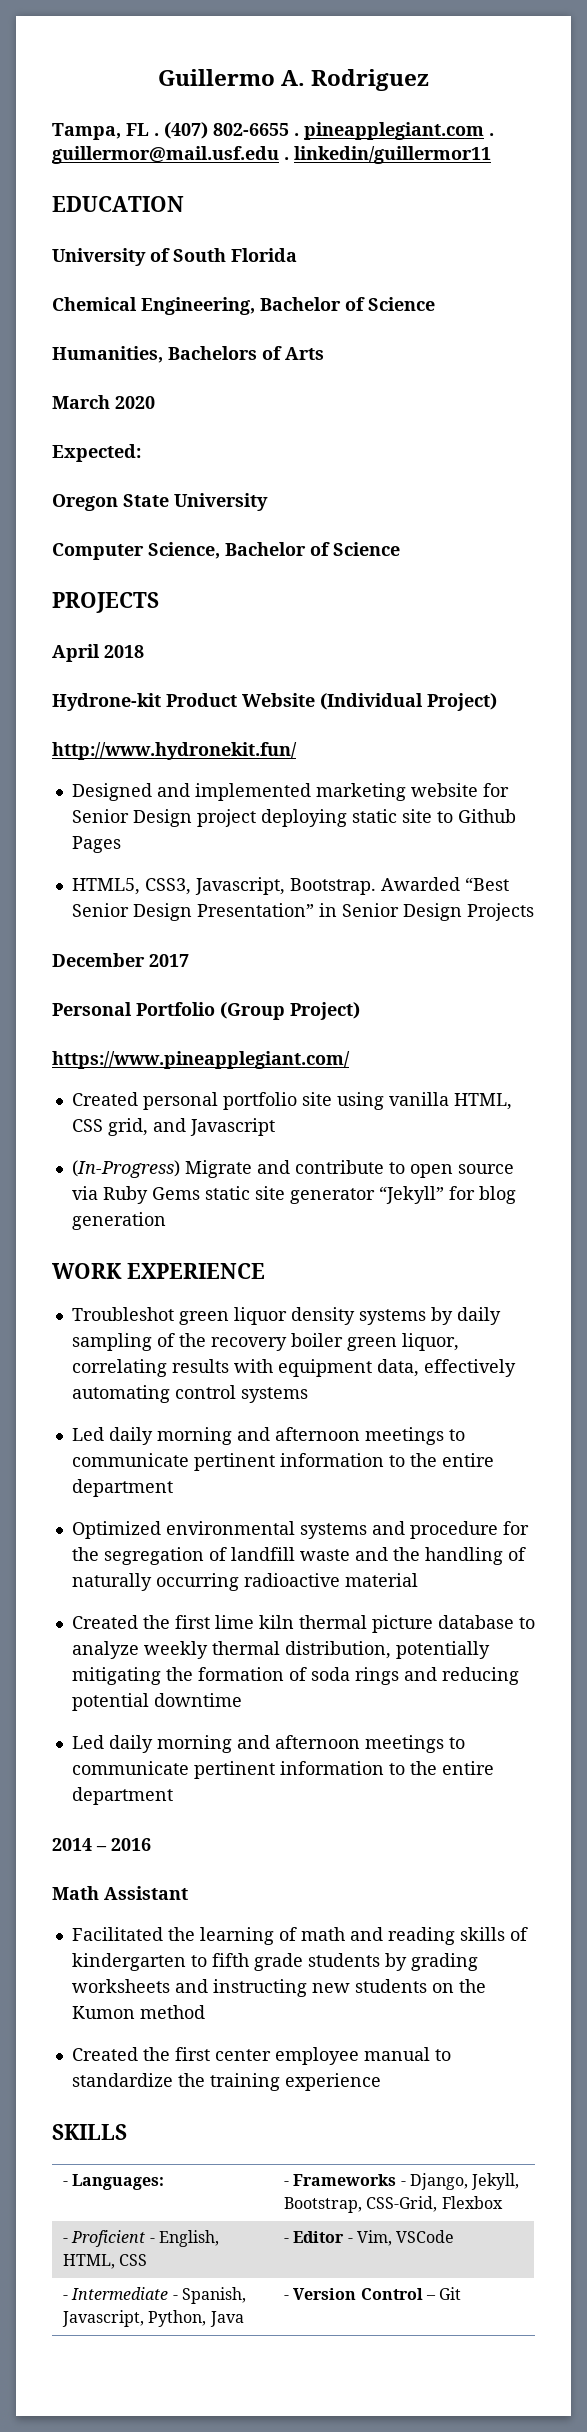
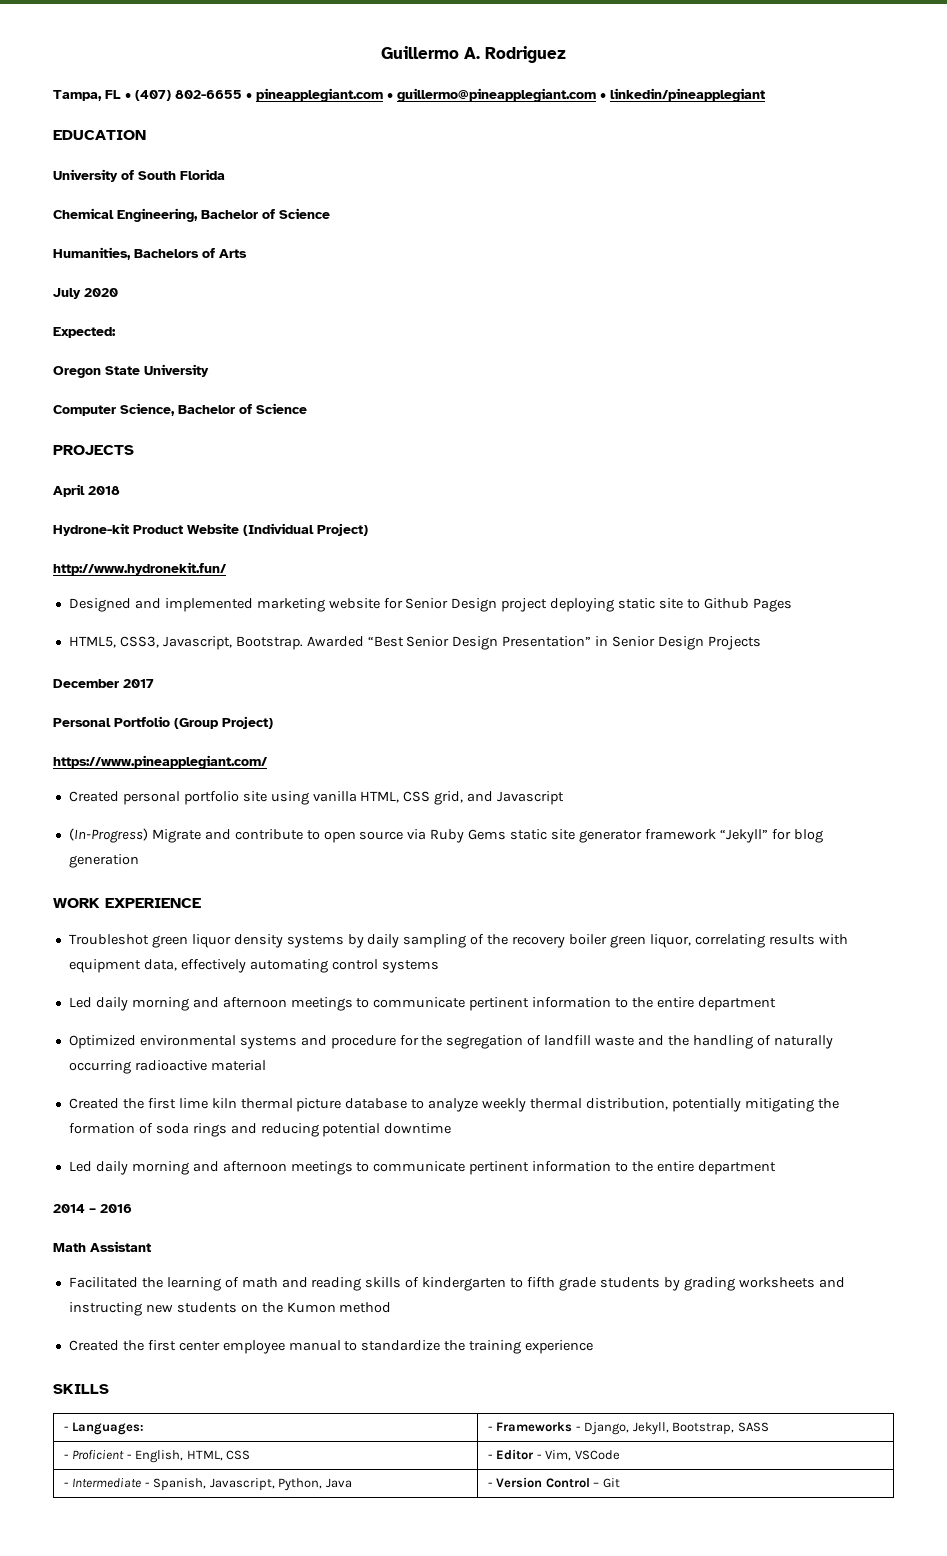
[154,133,159,136] . -> [125,93,131,99] •
[294,122,494,140] [52,146,491,164] . pineapplegiant.com . guillermor@mail.usf.edu . linkedin/guillermor11 -> [246,88,765,102] • pineapplegiant.com • guillermo@pineapplegiant.com • linkedin/pineapplegiant
[52,395,110,409] March -> [53,288,81,299] July
(375, 1196) none -> [644,829,716,840] framework
[366,2196,503,2212] CSS-Grid, Flexbox -> [737,1422,769,1432] SASS

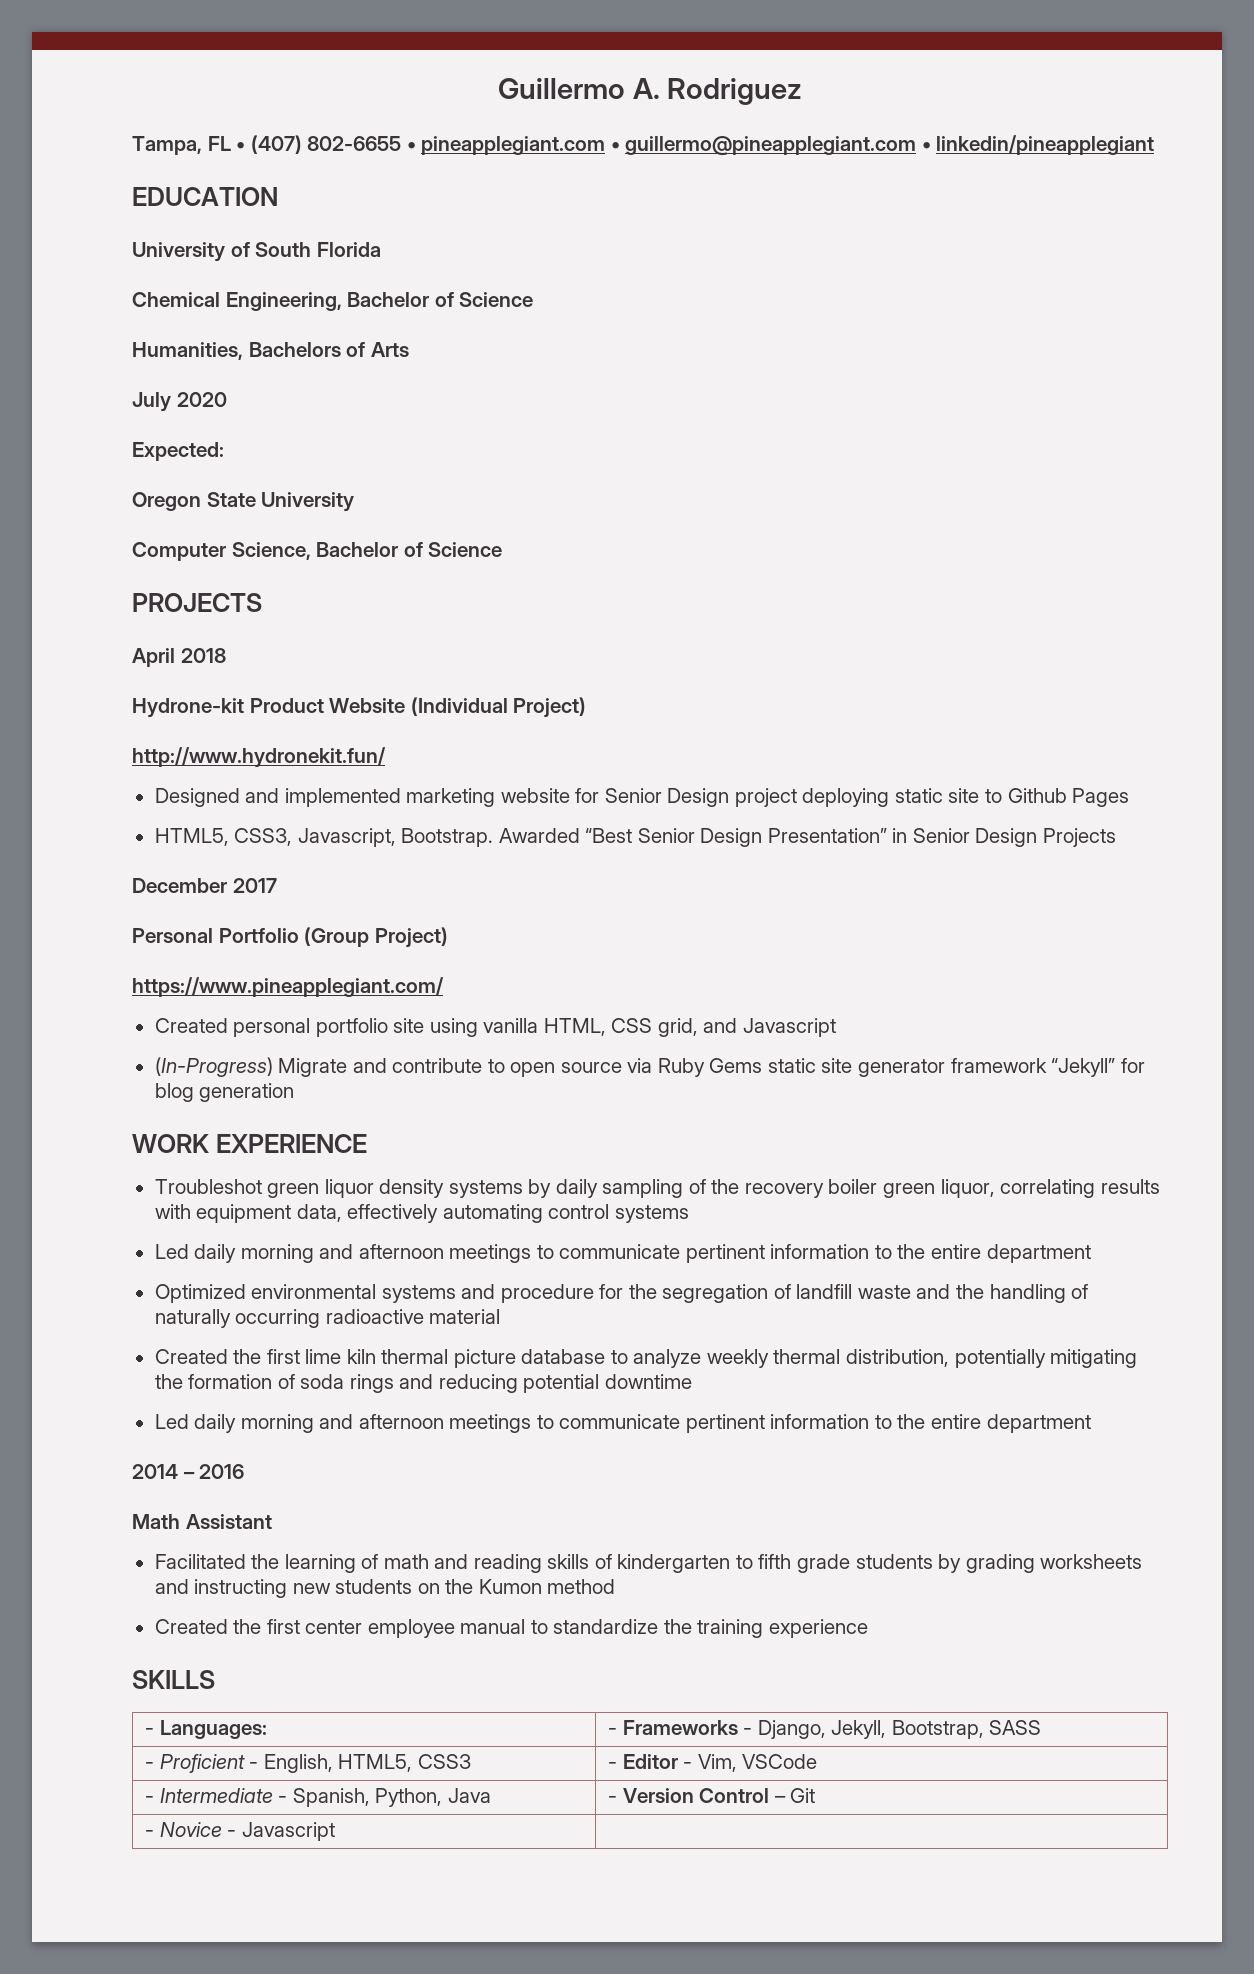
[186,1450,251,1461] HTML, CSS -> [338,1754,471,1772] HTML5, CSS3
[209,1478,275,1491] Javascript, -> (370, 1797) none
(620, 1483) none -> [144,1822,335,1841] // - Novice - Javascript |

